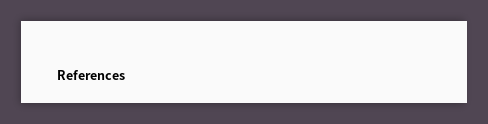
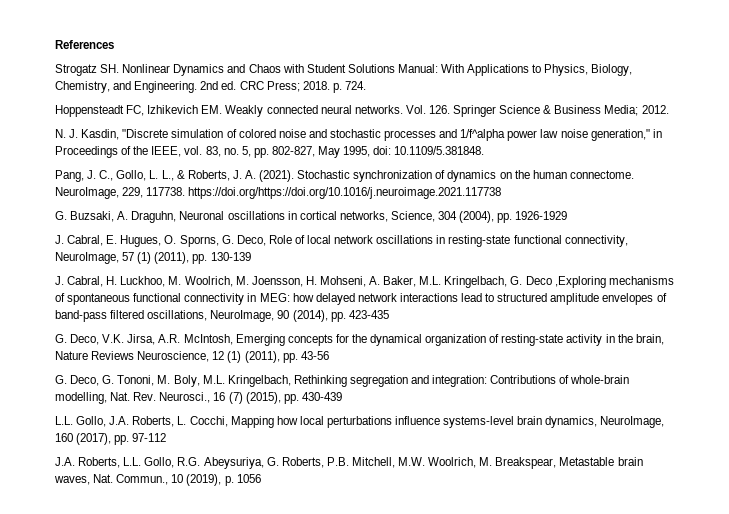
(125, 75) none -> [55,64,633,76] [55,81,366,93] [55,105,669,117] [55,129,662,141] [55,146,485,158] [55,170,634,182] [55,187,502,199] [55,211,568,223] [55,235,628,247] [55,252,251,264] [55,276,674,288] [55,293,667,305] [55,310,389,322] [55,334,664,346] [55,351,329,363] [55,375,630,387] [55,392,342,404] [55,416,665,428] [55,433,167,445] [55,457,643,469] [54,474,261,486] // Strogatz SH. Nonlinear Dynamics and Chaos with Student Solutions Manual: With Applications to Physics, Biology, Chemistry, and Engineering. 2nd ed. CRC Press; 2018. p. 724. // Hoppensteadt FC, Izhikevich EM. Weakly connected neural networks. Vol. 126. Springer Science & Business Media; 2012. // N. J. Kasdin, "Discrete simulation of colored noise and stochastic processes and 1/f^alpha power law noise generation," in Proceedings of the IEEE, vol. 83, no. 5, pp. 802-827, May 1995, doi: 10.1109/5.381848. // Pang, J. C., Gollo, L. L., & Roberts, J. A. (2021). Stochastic synchronization of dynamics on the human connectome. NeuroImage, 229, 117738. https://doi.org/https://doi.org/10.1016/j.neuroimage.2021.117738 // G. Buzsaki, A. Draguhn, Neuronal oscillations in cortical networks, Science, 304 (2004), pp. 1926-1929 // J. Cabral, E. Hugues, O. Sporns, G. Deco, Role of local network oscillations in resting-state functional connectivity, NeuroImage, 57 (1) (2011), pp. 130-139 // J. Cabral, H. Luckhoo, M. Woolrich, M. Joensson, H. Mohseni, A. Baker, M.L. Kringelbach, G. Deco ,Exploring mechanisms of spontaneous functional connectivity in MEG: how delayed network interactions lead to structured amplitude envelopes of band-pass filtered oscillations, NeuroImage, 90 (2014), pp. 423-435 // G. Deco, V.K. Jirsa, A.R. McIntosh, Emerging concepts for the dynamical organization of resting-state activity in the brain, Nature Reviews Neuroscience, 12 (1) (2011), pp. 43-56 // G. Deco, G. Tononi, M. Boly, M.L. Kringelbach, Rethinking segregation and integration: Contributions of whole-brain modelling, Nat. Rev. Neurosci., 16 (7) (2015), pp. 430-439 // L.L. Gollo, J.A. Roberts, L. Cocchi, Mapping how local perturbations influence systems-level brain dynamics, NeuroImage, 160 (2017), pp. 97-112 // J.A. Roberts, L.L. Gollo, R.G. Abeysuriya, G. Roberts, P.B. Mitchell, M.W. Woolrich, M. Breakspear, Metastable brain waves, Nat. Commun., 10 (2019), p. 1056

